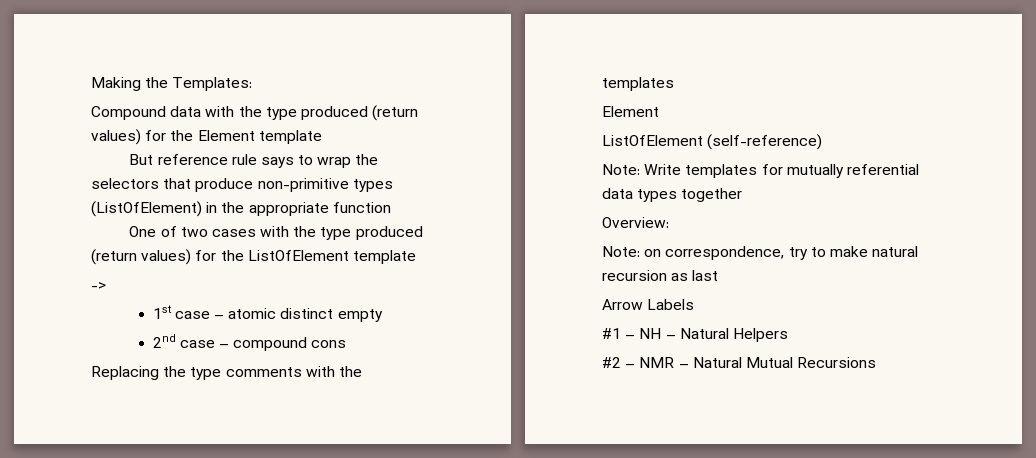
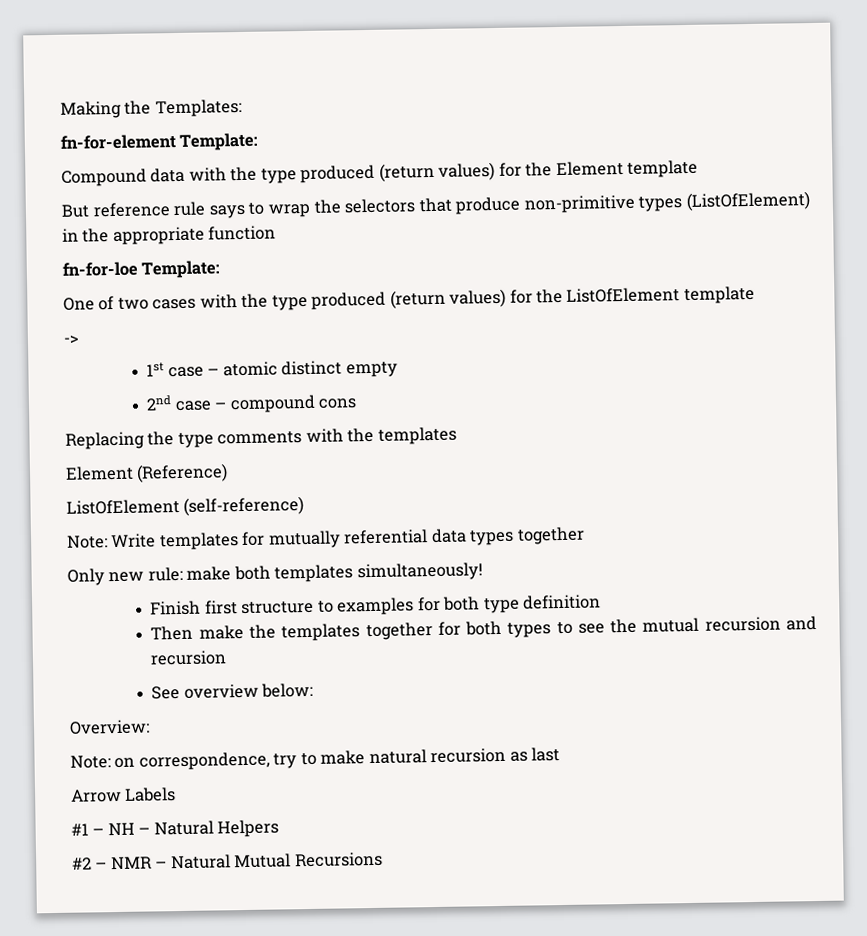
(253, 84) none -> [60,132,259,151] // fn-for-element Template:
(391, 207) none -> [62,260,221,279] // fn-for-loe Template:
(659, 111) none -> [136,463,229,483] (Reference)
(743, 195) none -> [67,562,483,586] [150,594,602,616] [150,615,818,642] [150,650,228,666] [151,682,314,700] // Only new rule: make both templates simultaneously! // Finish first structure to examples for both type definition // Then make the templates together for both types to see the mutual recursion and recursion // See overview below:

